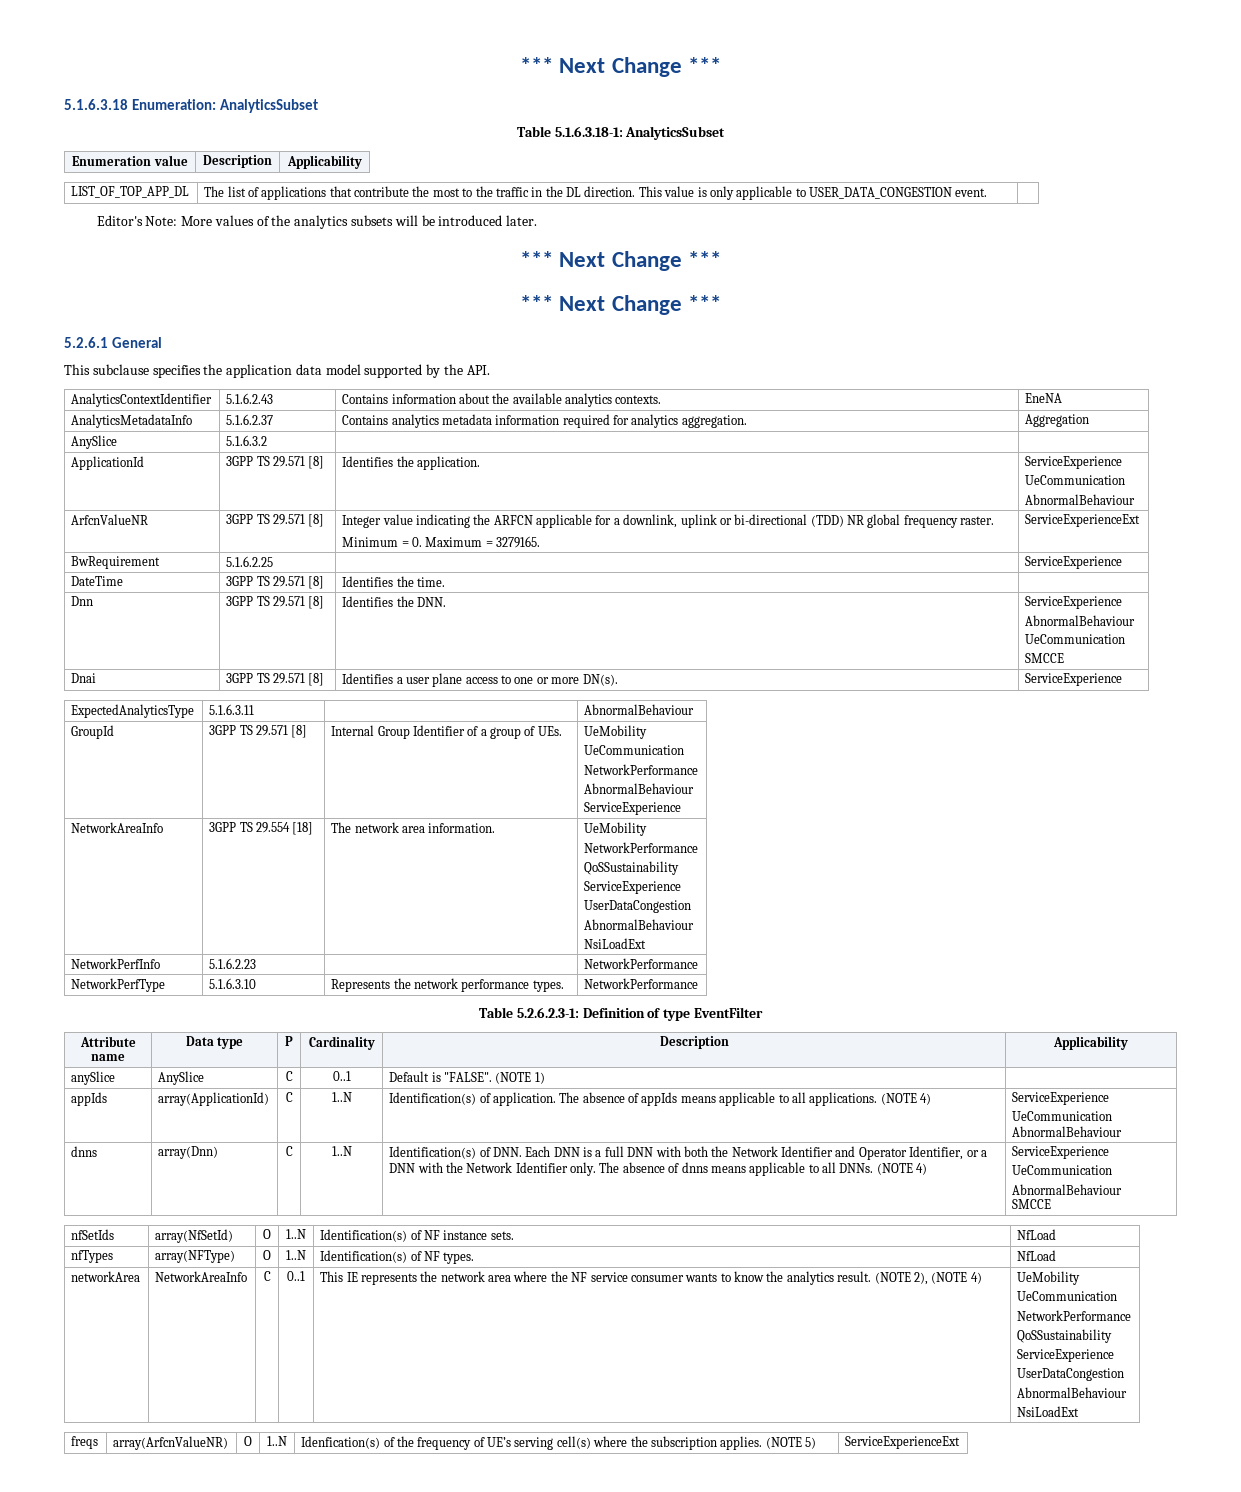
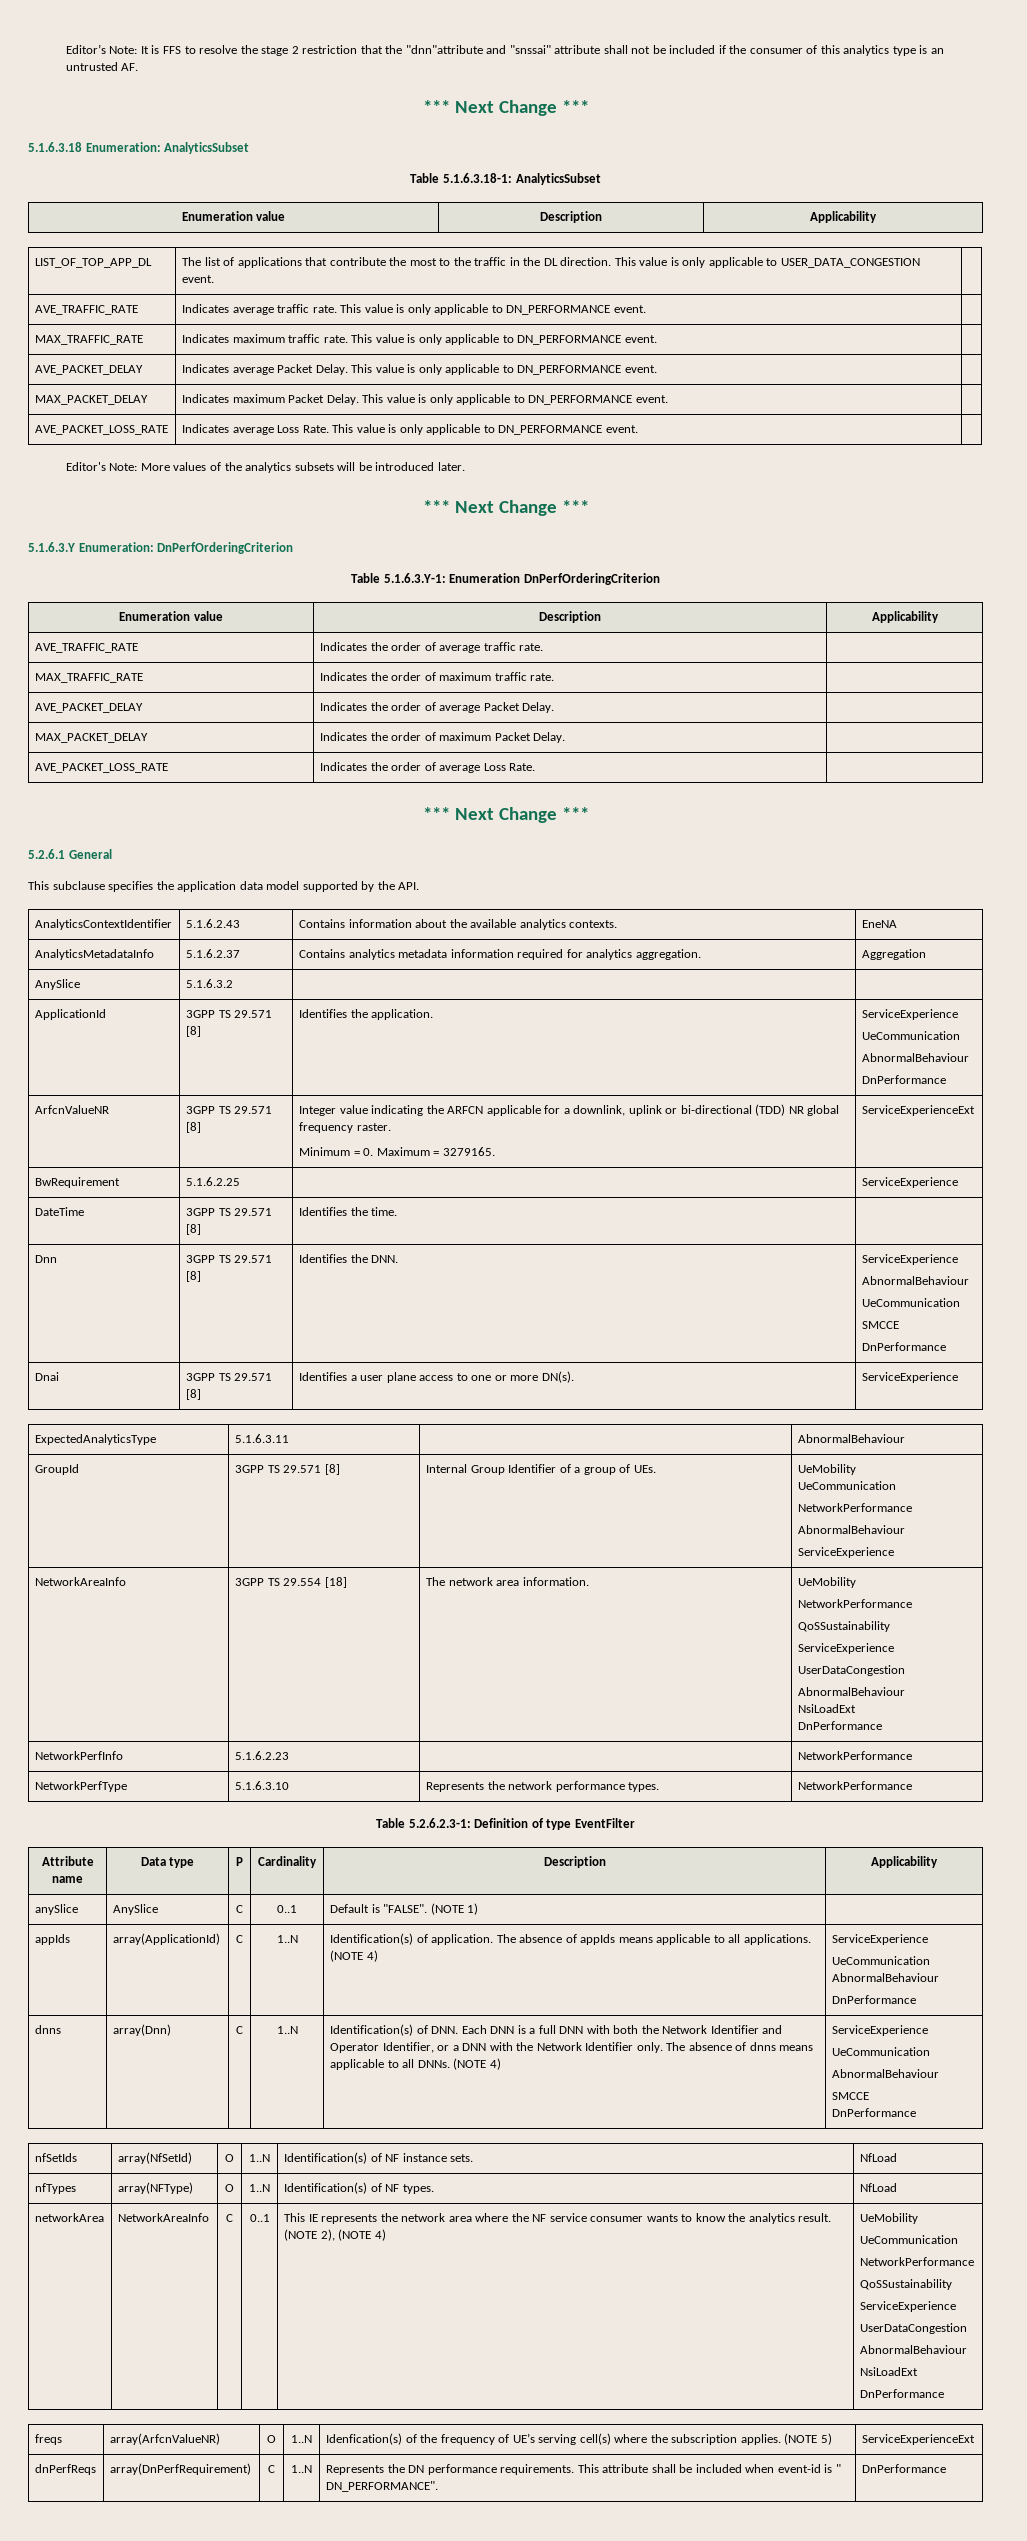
(520, 65) none -> [65,44,944,56] [65,62,139,71] Editor’s Note: It is FFS to resolve the stage 2 restriction that the "dnn"attribute and "snssai" attribute shall not be included if the consumer of this analytics type is an untrusted AF. //
(988, 192) none -> [34,305,138,315] [181,304,646,315] [34,335,143,345] [181,334,657,345] [34,365,143,375] [181,364,657,375] [34,395,148,405] [181,394,668,405] [34,425,168,435] [181,424,638,435] // AVE_TRAFFIC_RATE | Indicates average traffic rate. This value is only applicable to DN_PERFORMANCE event. | // MAX_TRAFFIC_RATE | Indicates maximum traffic rate. This value is only applicable to DN_PERFORMANCE event. | // AVE_PACKET_DELAY | Indicates average Packet Delay. This value is only applicable to DN_PERFORMANCE event. | // MAX_PACKET_DELAY | Indicates maximum Packet Delay. This value is only applicable to DN_PERFORMANCE event. | // AVE_PACKET_LOSS_RATE | Indicates average Loss Rate. This value is only applicable to DN_PERFORMANCE event. |
(721, 259) none -> [28,542,294,554] [351,573,660,585] [119,611,223,621] [539,611,601,623] [871,611,939,623] [34,643,138,653] [319,642,544,653] [34,673,143,683] [319,672,555,681] [34,703,143,713] [319,702,555,713] [34,733,148,743] [319,732,566,743] [34,763,168,773] [319,762,536,773] // 5.1.6.3.Y Enumeration: DnPerfOrderingCriterion // Table 5.1.6.3.Y-1: Enumeration DnPerfOrderingCriterion // Enumeration value | Description | Applicability // AVE_TRAFFIC_RATE | Indicates the order of average traffic rate. | // MAX_TRAFFIC_RATE | Indicates the order of maximum traffic rate. | // AVE_PACKET_DELAY | Indicates the order of average Packet Delay. | // MAX_PACKET_DELAY | Indicates the order of maximum Packet Delay. | // AVE_PACKET_LOSS_RATE | Indicates the order of average Loss Rate. |
(1136, 499) none -> [861,1075,946,1084] // DnPerformance
(1065, 658) none -> [861,1342,946,1351] // DnPerformance
(647, 943) none -> [797,1721,882,1730] // DnPerformance
(1123, 1131) none -> [831,1995,916,2004] // DnPerformance
(1052, 1204) none -> [831,2108,916,2117] // DnPerformance
(1080, 1411) none -> [859,2389,944,2398] // DnPerformance
(961, 1442) none -> [34,2464,96,2475] [109,2463,251,2475] [268,2465,275,2473] [291,2465,312,2473] [325,2464,841,2475] [325,2481,438,2492] [861,2464,946,2473] // dnPerfReqs | array(DnPerfRequirement) | C | 1..N | Represents the DN performance requirements. This attribute shall be included when event-id is " DN_PERFORMANCE". | DnPerformance

